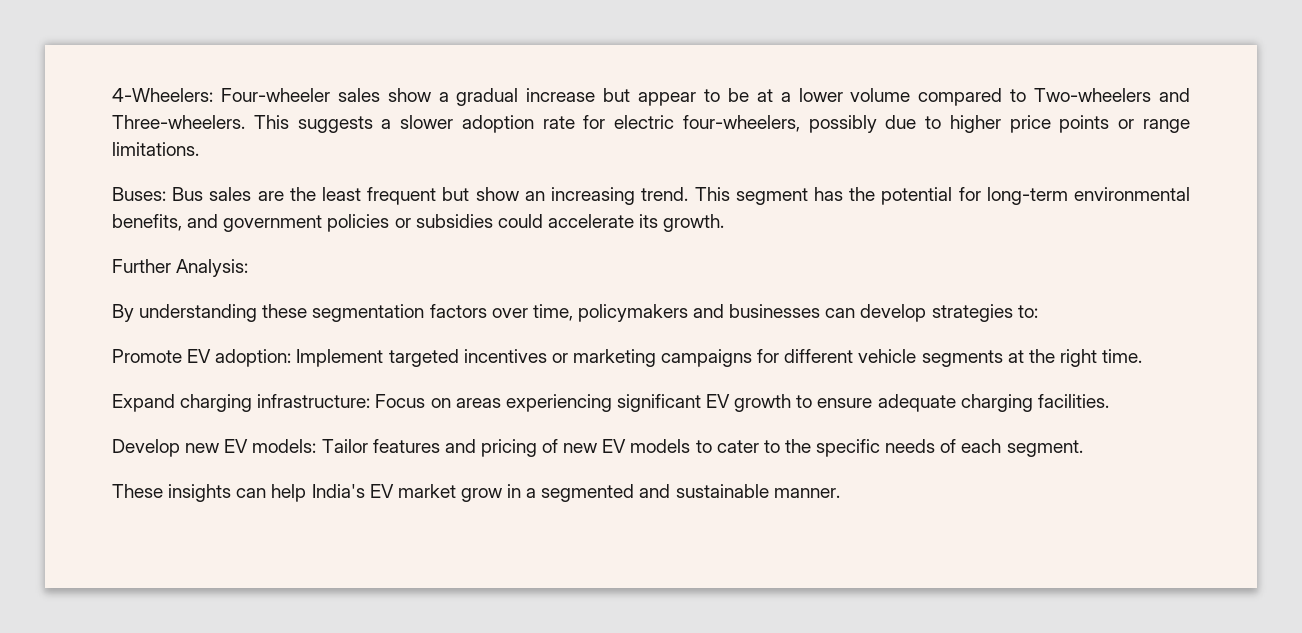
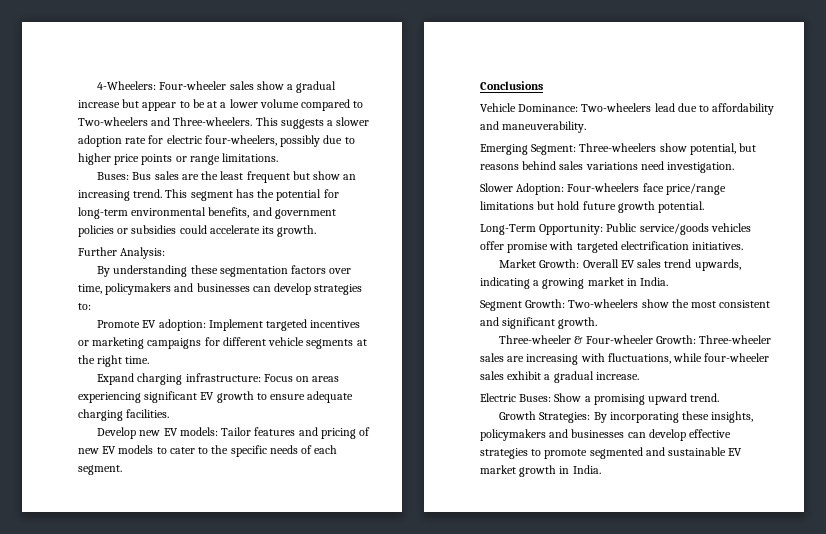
[112,484,840,502] These insights can help India's EV market grow in a segmented and sustainable manner. -> [480,81,543,90] [480,103,775,115] [480,121,587,133] [480,143,757,155] [480,161,735,173] [480,183,726,195] [480,201,705,213] [480,223,751,235] [480,241,744,253] [499,259,741,271] [480,277,669,289] [480,299,771,311] [480,317,598,329] [499,335,772,344] [480,353,770,365] [480,371,639,383] [480,393,720,405] [499,411,754,423] [480,429,732,441] [480,447,743,459] [480,465,601,477] Conclusions // Vehicle Dominance: Two-wheelers lead due to affordability and maneuverability. // Emerging Segment: Three-wheelers show potential, but reasons behind sales variations need investigation. // Slower Adoption: Four-wheelers face price/range limitations but hold future growth potential. // Long-Term Opportunity: Public service/goods vehicles offer promise with targeted electrification initiatives. // Market Growth: Overall EV sales trend upwards, indicating a growing market in India. // Segment Growth: Two-wheelers show the most consistent and significant growth. // Three-wheeler & Four-wheeler Growth: Three-wheeler sales are increasing with fluctuations, while four-wheeler sales exhibit a gradual increase. // Electric Buses: Show a promising upward trend. // Growth Strategies: By incorporating these insights, policymakers and businesses can develop effective strategies to promote segmented and sustainable EV market growth in India.

